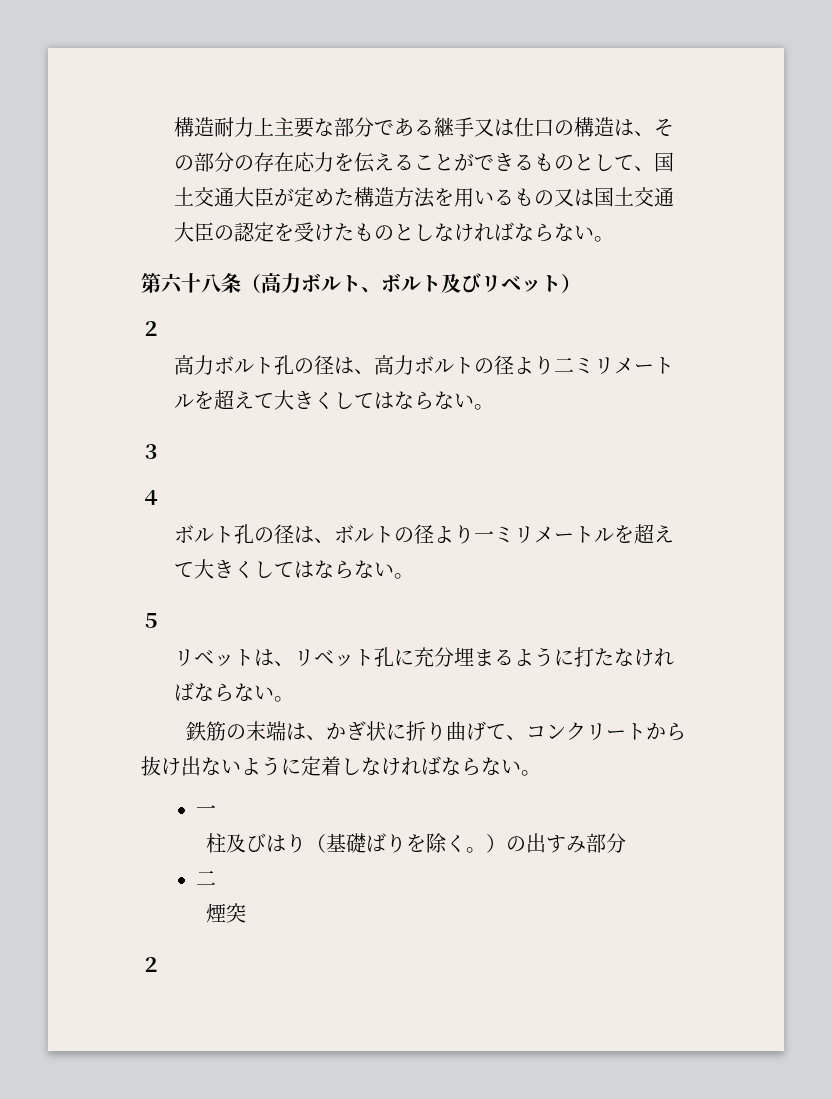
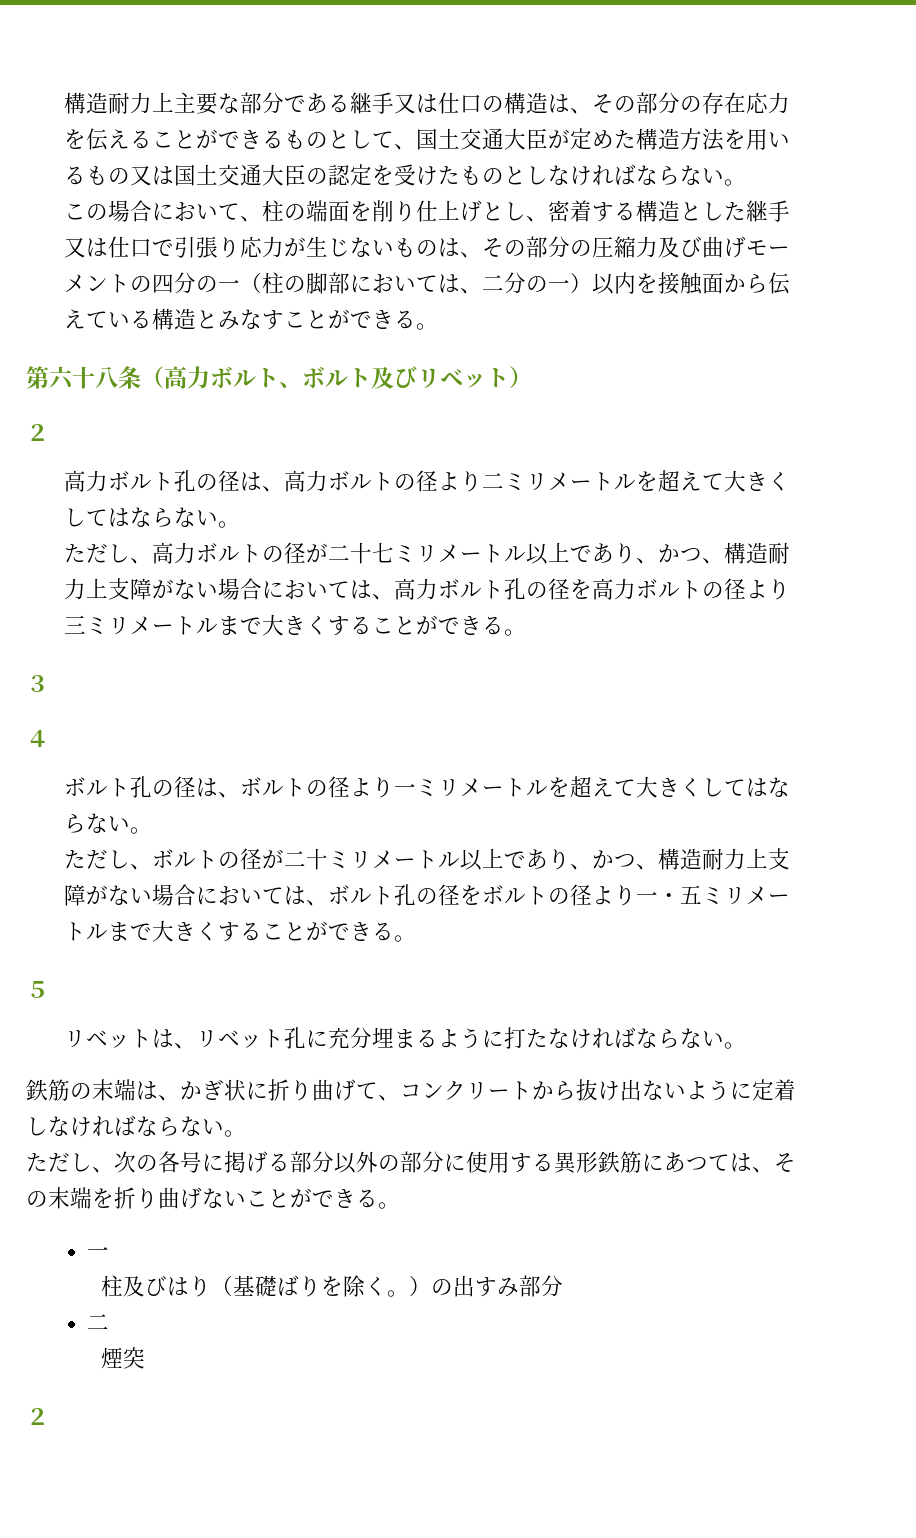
(614, 239) none -> [63,200,790,222] [63,236,790,258] [63,272,790,295] [63,308,438,330] // この場合において、柱の端面を削り仕上げとし、密着する構造とした継手又は仕口で引張り応力が生じないものは、その部分の圧縮力及び曲げモーメントの四分の一（柱の脚部においては、二分の一）以内を接触面から伝えている構造とみなすことができる。
(494, 407) none -> [63,542,790,565] [63,578,790,600] [63,614,526,636] // ただし、高力ボルトの径が二十七ミリメートル以上であり、かつ、構造耐力上支障がない場合においては、高力ボルト孔の径を高力ボルトの径より三ミリメートルまで大きくすることができる。
(414, 576) none -> [63,848,790,871] [63,884,790,906] [63,920,416,942] // ただし、ボルトの径が二十ミリメートル以上であり、かつ、構造耐力上支障がない場合においては、ボルト孔の径をボルトの径より一・五ミリメートルまで大きくすることができる。
(541, 773) none -> [26,1151,796,1174] [26,1187,400,1209] // ただし、次の各号に掲げる部分以外の部分に使用する異形鉄筋にあつては、その末端を折り曲げないことができる。

